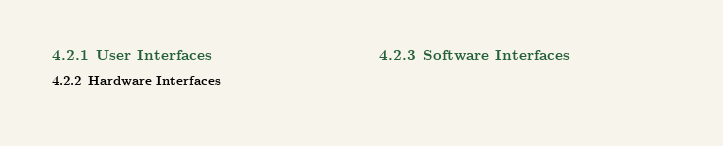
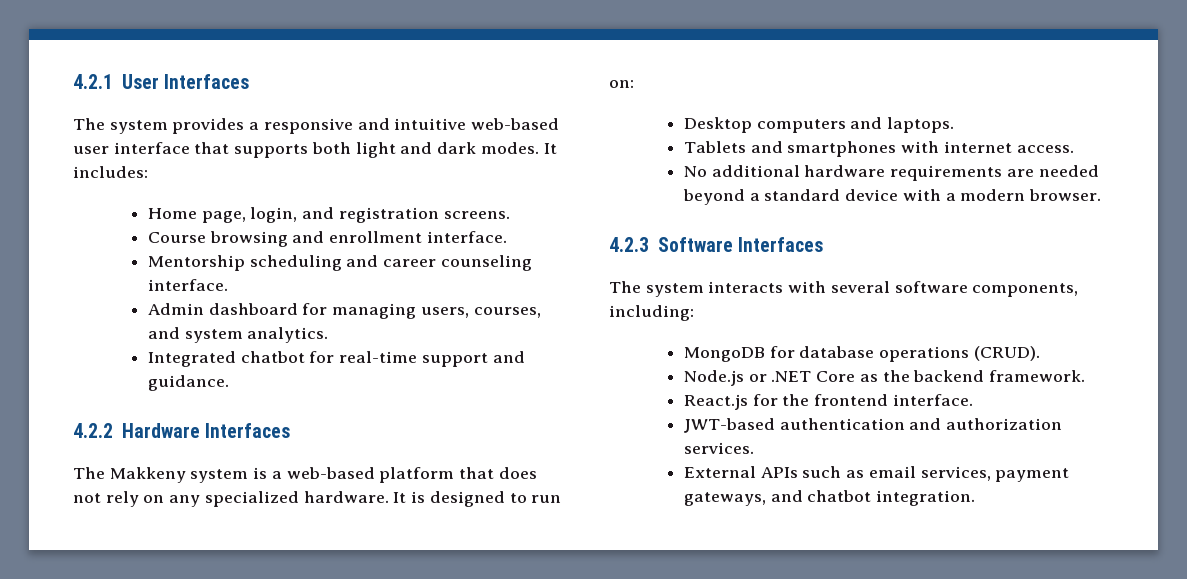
[52,76,221,86] [379,50,570,61] 4.2.2 Hardware Interfaces // 4.2.3 Software Interfaces -> [73,118,560,134] [73,142,557,158] [73,166,148,178] [147,207,510,223] [147,231,507,247] [147,255,532,271] [147,279,228,291] [147,303,541,319] [147,327,329,343] [147,351,525,367] [147,375,229,391] [73,423,291,438] [73,467,537,483] [73,491,562,507] [609,80,634,88] [683,117,955,133] [683,141,1074,157] [683,165,1099,181] [682,189,1102,205] [609,237,824,252] [609,281,1079,297] [609,305,694,321] [683,346,1040,362] [683,370,1086,386] [683,394,973,410] [683,418,1063,433] [683,442,754,454] [683,466,1070,482] [683,490,976,506] The system provides a responsive and intuitive web-based user interface that supports both light and dark modes. It includes: // Home page, login, and registration screens. // Course browsing and enrollment interface. // Mentorship scheduling and career counseling interface. // Admin dashboard for managing users, courses, and system analytics. // Integrated chatbot for real-time support and guidance. // 4.2.2 Hardware Interfaces // The Makkeny system is a web-based platform that does not rely on any specialized hardware. It is designed to run on: // Desktop computers and laptops. // Tablets and smartphones with internet access. // No additional hardware requirements are needed beyond a standard device with a modern browser. // 4.2.3 Software Interfaces // The system interacts with several software components, including: // MongoDB for database operations (CRUD). // Node.js or .NET Core as the backend framework. // React.js for the frontend interface. // JWT-based authentication and authorization services. // External APIs such as email services, payment gateways, and chatbot integration.

